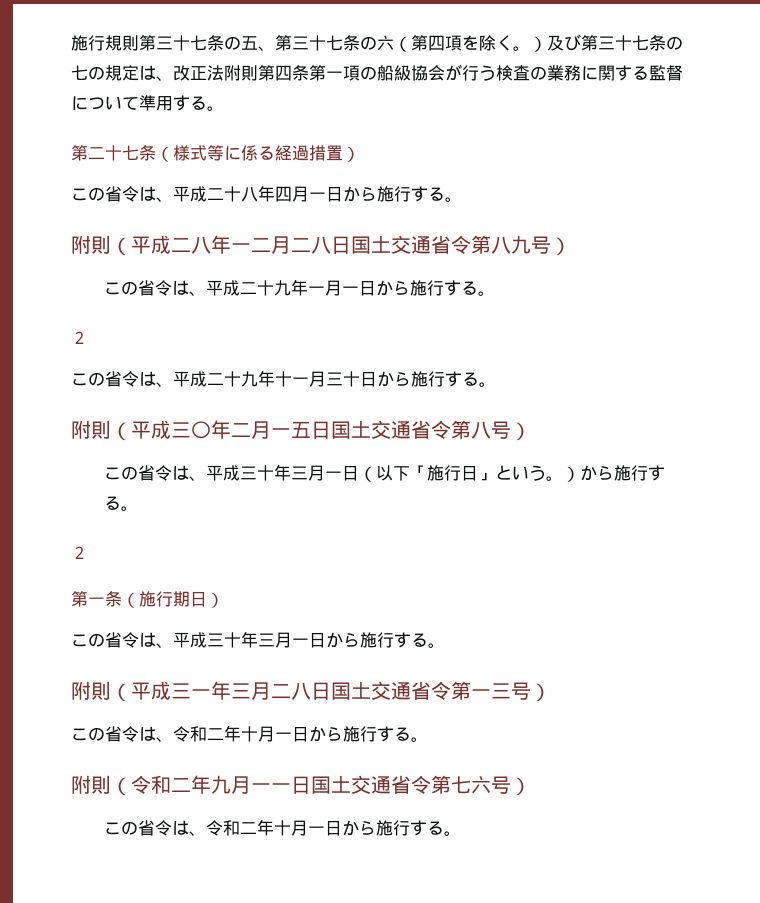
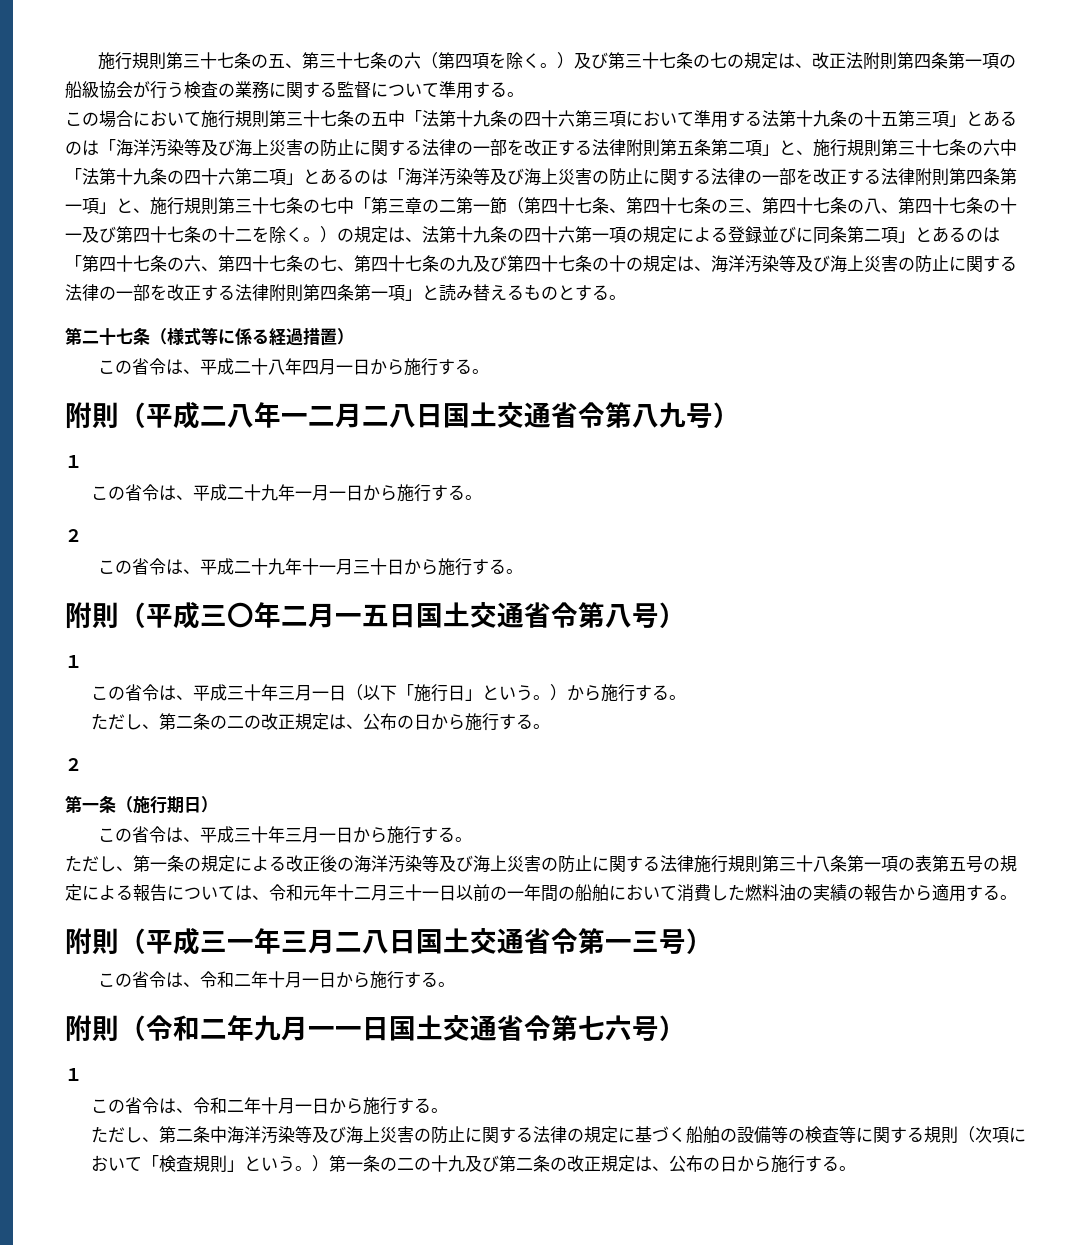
(224, 108) none -> [65,110,1017,128] [65,139,1017,157] [65,168,1017,186] [65,197,1017,215] [65,226,1000,244] [65,255,1017,273] [65,284,626,302] // この場合において施行規則第三十七条の五中「法第十九条の四十六第三項において準用する法第十九条の十五第三項」とあるのは「海洋汚染等及び海上災害の防止に関する法律の一部を改正する法律附則第五条第二項」と、施行規則第三十七条の六中「法第十九条の四十六第二項」とあるのは「海洋汚染等及び海上災害の防止に関する法律の一部を改正する法律附則第四条第一項」と、施行規則第三十七条の七中「第三章の二第一節（第四十七条、第四十七条の三、第四十七条の八、第四十七条の十一及び第四十七条の十二を除く。）の規定は、法第十九条の四十六第一項の規定による登録並びに同条第二項」とあるのは「第四十七条の六、第四十七条の七、第四十七条の九及び第四十七条の十の規定は、海洋汚染等及び海上災害の防止に関する法律の一部を改正する法律附則第四条第一項」と読み替えるものとする。
(571, 246) none -> [65,455,82,468] // １
(531, 431) none -> [65,655,82,668] // １
(138, 508) none -> [90,713,550,731] // ただし、第二条の二の改正規定は、公布の日から施行する。
(445, 645) none -> [65,855,1017,873] [65,884,1017,902] // ただし、第一条の規定による改正後の海洋汚染等及び海上災害の防止に関する法律施行規則第三十八条第一項の表第五号の規定による報告については、令和元年十二月三十一日以前の一年間の船舶において消費した燃料油の実績の報告から適用する。
(531, 786) none -> [65,1068,82,1081] // １
(461, 833) none -> [90,1126,1026,1144] [90,1155,856,1173] // ただし、第二条中海洋汚染等及び海上災害の防止に関する法律の規定に基づく船舶の設備等の検査等に関する規則（次項において「検査規則」という。）第一条の二の十九及び第二条の改正規定は、公布の日から施行する。

